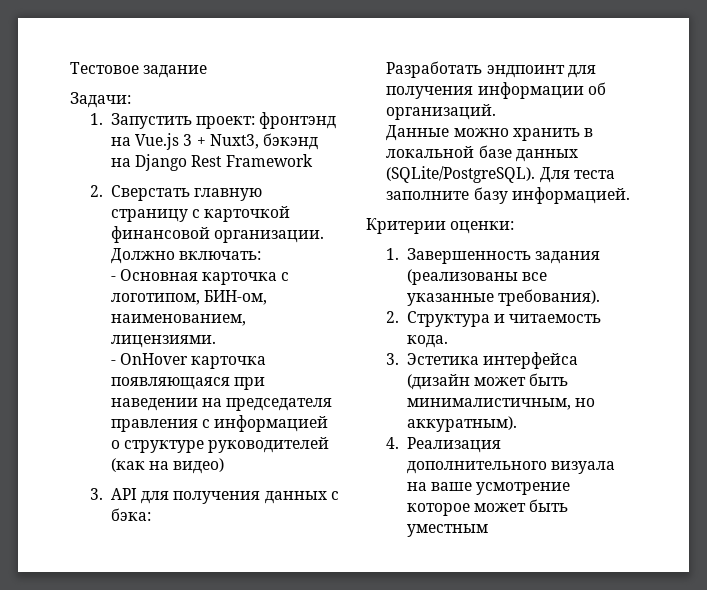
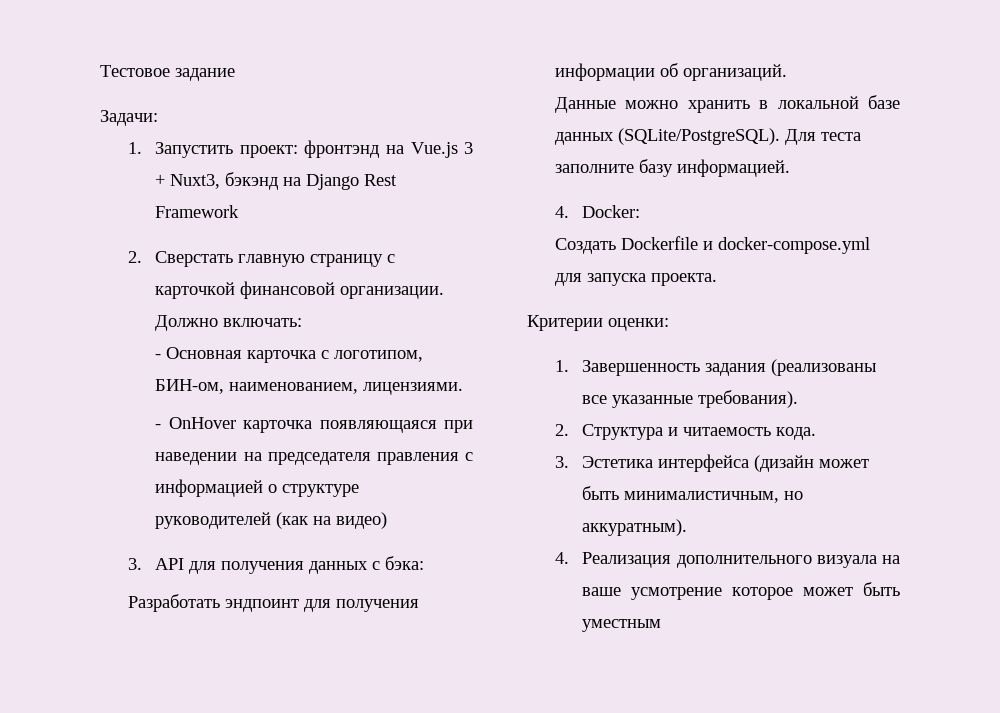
(630, 195) none -> [554,205,641,218] [554,236,870,254] [554,273,717,286] // 4. Docker: // Создать Dockerfile и docker-compose.yml для запуска проекта.

